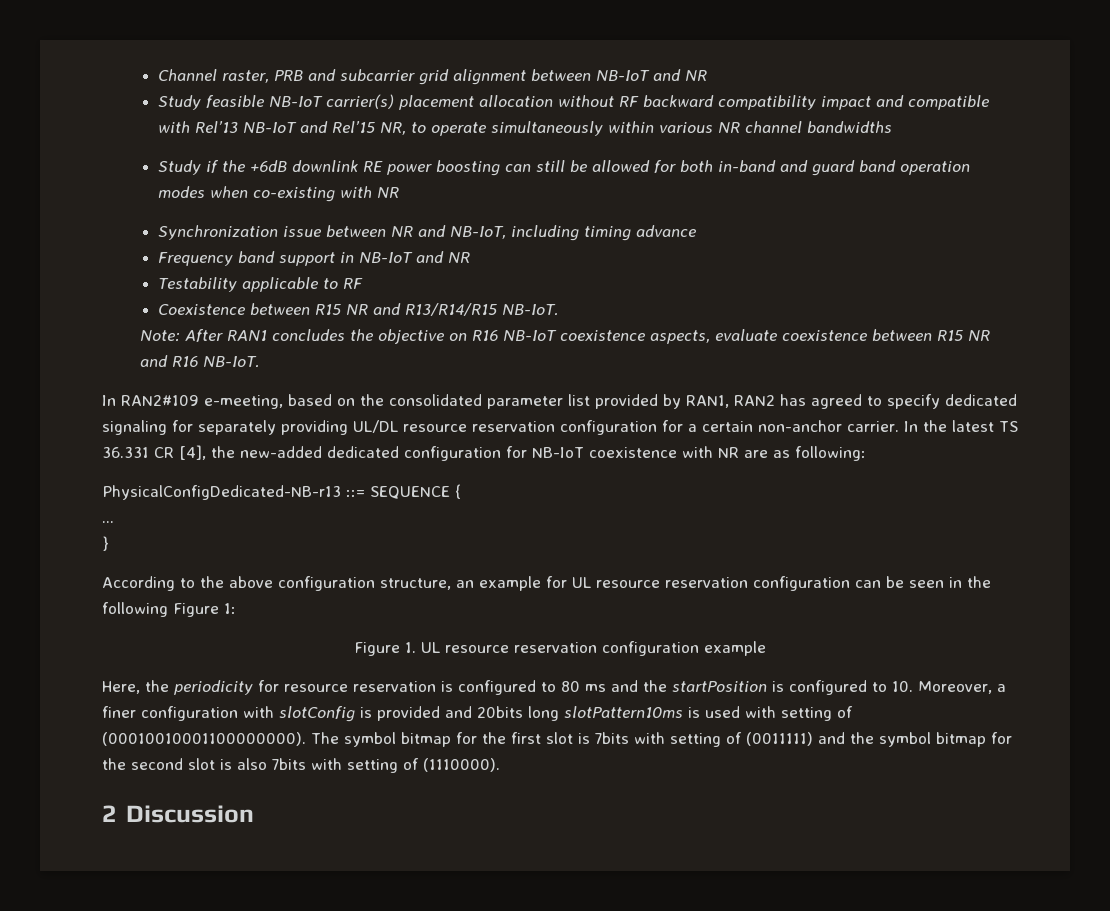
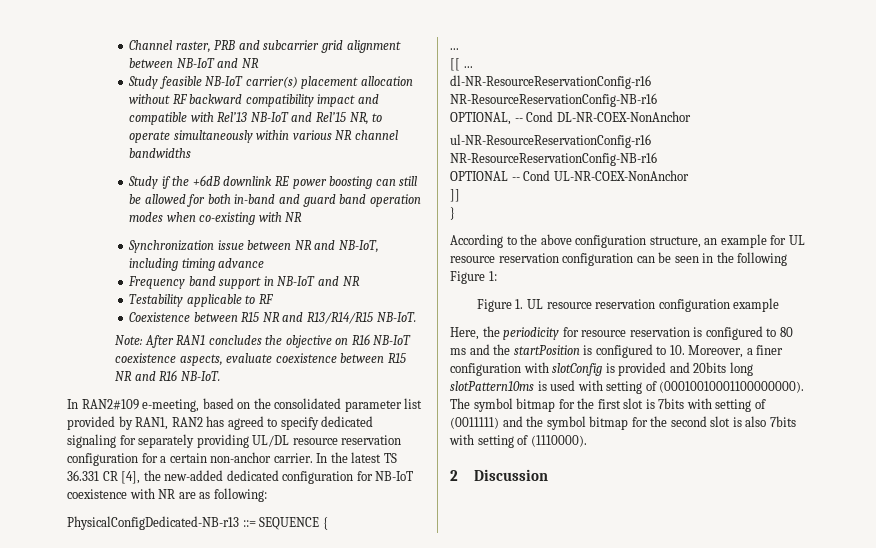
(114, 522) none -> [450,58,473,71] [450,75,651,89] [450,93,657,107] [450,111,691,125] [450,134,651,148] [450,152,657,166] [450,170,689,181] [450,189,460,202] // [[ ... // dl-NR-ResourceReservationConfig-r16 NR-ResourceReservationConfig-NB-r16 // OPTIONAL, -- Cond DL-NR-COEX-NonAnchor // ul-NR-ResourceReservationConfig-r16 NR-ResourceReservationConfig-NB-r16 // OPTIONAL -- Cond UL-NR-COEX-NonAnchor // ]]

